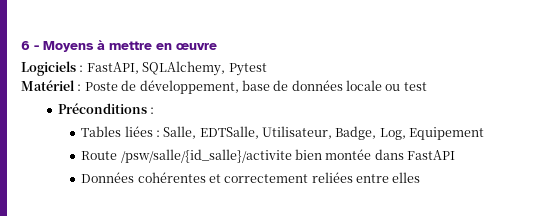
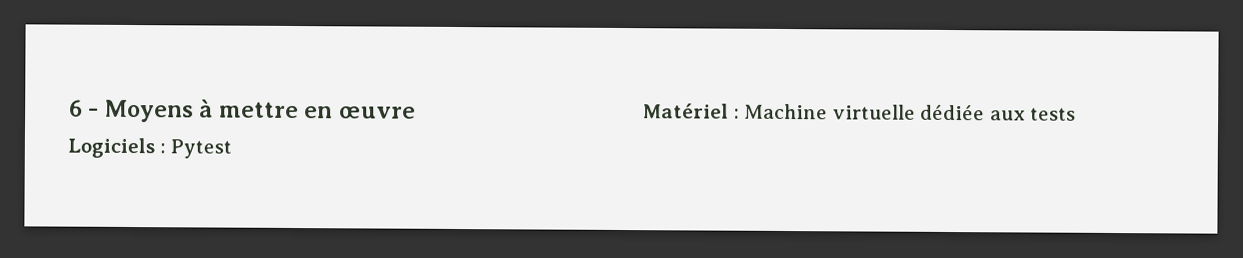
[86,61,226,76] FastAPI, SQLAlchemy, -> (166, 148) none
[84,80,427,94] [57,103,155,114] [81,126,485,140] [81,149,456,163] [81,172,421,183] Poste de développement, base de données locale ou test // Préconditions : // Tables liées : Salle, EDTSalle, Utilisateur, Badge, Log, Equipement // Route /psw/salle/{id_salle}/activite bien montée dans FastAPI // Données cohérentes et correctement reliées entre elles -> [744,103,1077,121] Machine virtuelle dédiée aux tests

